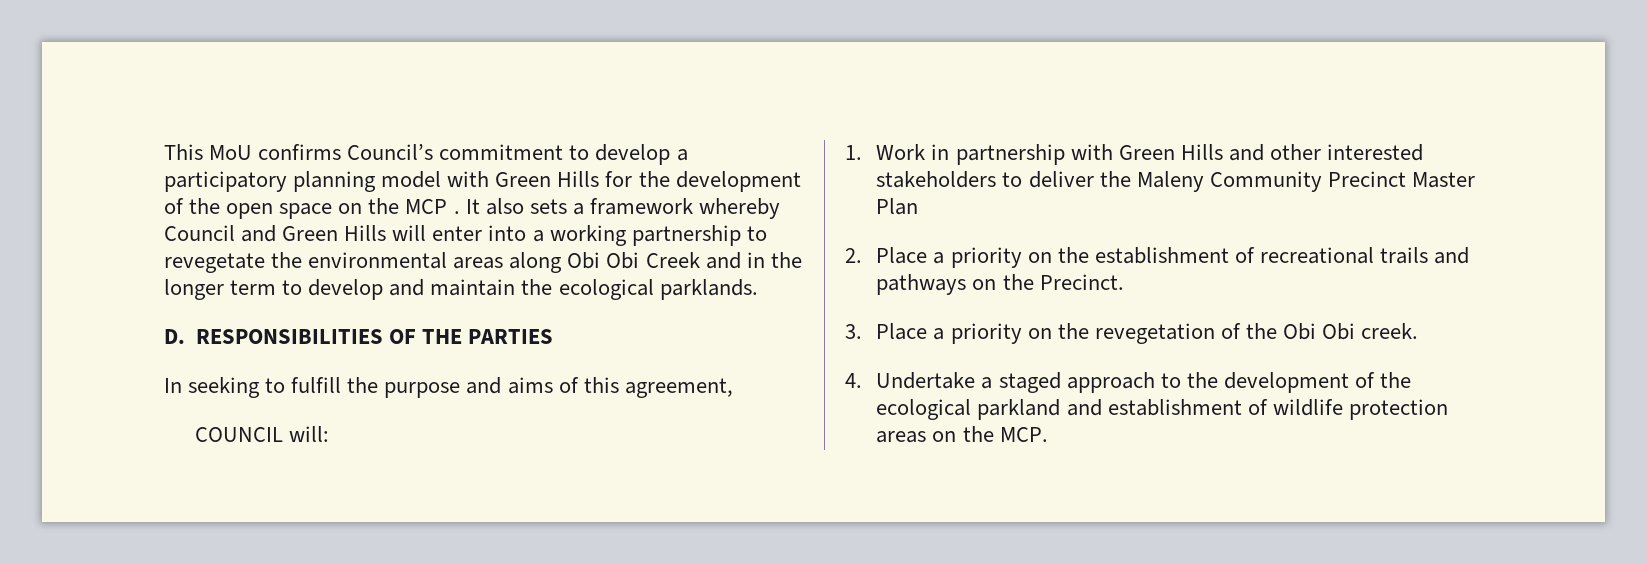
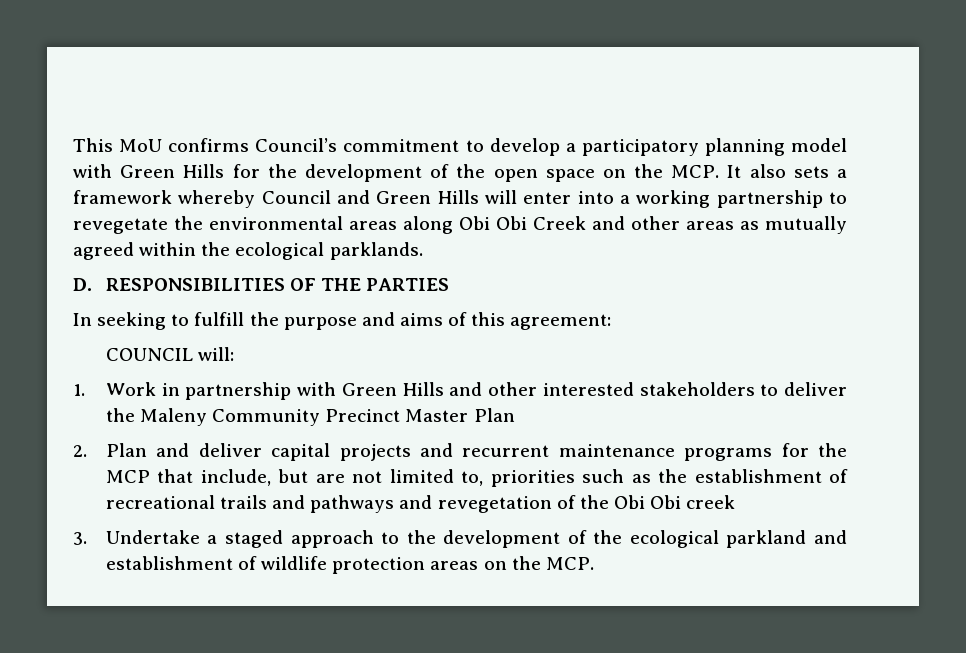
[405,199,460,214] MCP . -> [671,165,720,178] MCP.
[746,252,802,268] [164,279,516,300] in the longer term to develop and maintain -> [631,216,847,234] [73,242,197,260] other areas as mutually agreed within
[624,378,733,398] agreement, -> [510,314,612,330] agreement:
[876,247,1052,268] Place a priority on -> [105,443,848,461] [105,469,651,487] Plan and deliver capital projects and recurrent maintenance programs for the MCP that include, but are not limited to, priorities such as
[972,274,1124,290] [845,323,1089,344] on the Precinct. // 3. Place a priority on the -> [399,495,433,509] and
[1361,323,1419,339] [845,373,862,388] creek. // 4. -> [686,495,736,509] [73,532,87,545] creek // 3.

